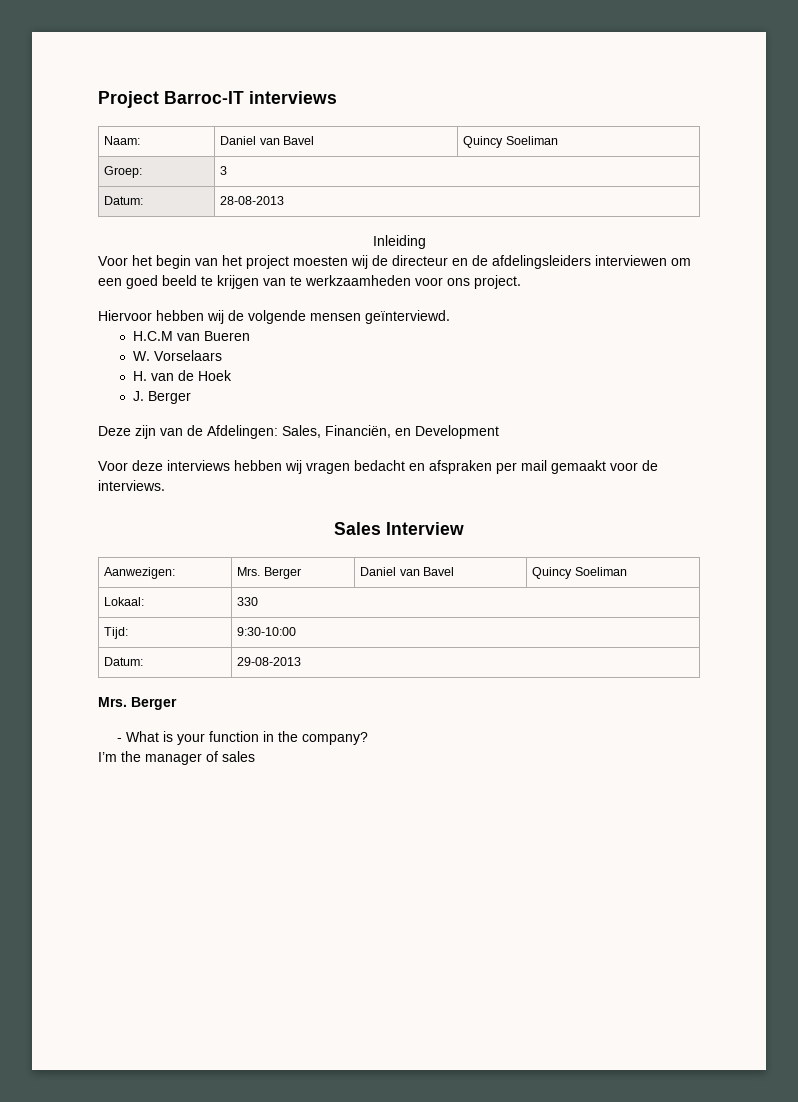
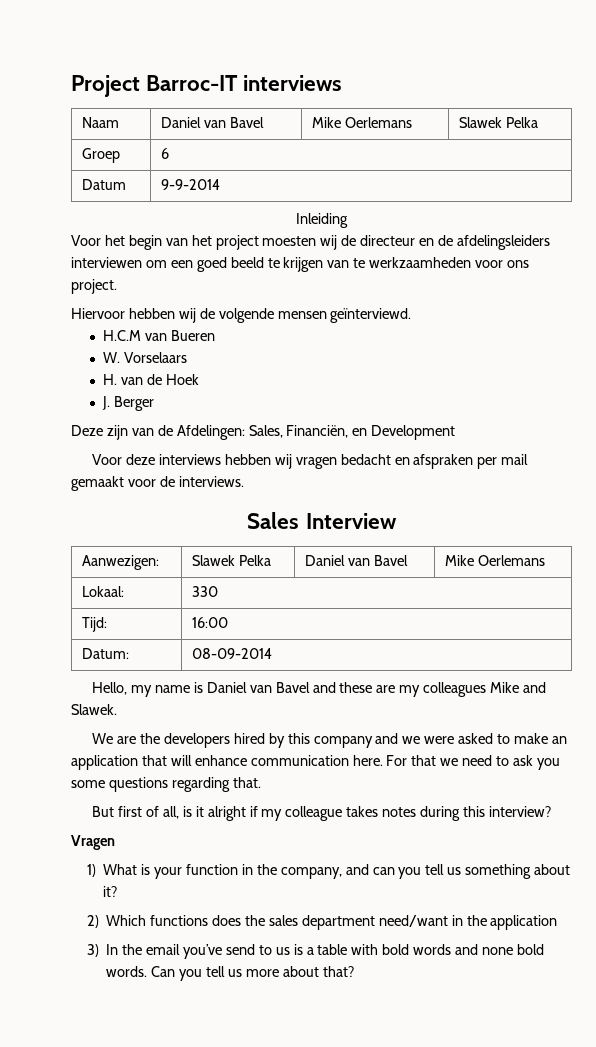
[104,136,141,145] [220,136,314,145] [463,136,558,148] [104,166,143,178] [220,166,228,175] [104,196,144,205] [220,196,285,205] Naam: | Daniel van Bavel | Quincy Soeliman // Groep: | 3 // Datum: | 28-08-2013 -> [81,117,119,128] [160,117,264,128] [311,117,412,128] [458,117,538,128] [81,148,120,163] [160,148,169,159] [81,179,126,190] [160,179,220,190] Naam | Daniel van Bavel | Mike Oerlemans | Slawek Pelka // Groep | 6 // Datum | 9-9-2014
[237,567,301,579] [360,567,454,576] [532,567,627,579] Mrs. Berger | Daniel van Bavel | Quincy Soeliman -> [191,555,271,566] [304,555,408,566] [444,555,545,566] Slawek Pelka | Daniel van Bavel | Mike Oerlemans
[237,627,297,636] [104,657,144,666] [237,657,302,666] [98,697,177,710] [117,738,123,742] 9:30-10:00 // Datum: | 29-08-2013 // Mrs. Berger // - -> [191,617,228,628] [81,648,129,659] [191,648,272,659] [92,682,547,697] [71,704,117,715] [92,733,567,748] [71,755,560,770] [71,777,261,792] [92,806,551,821] [71,835,115,850] [86,864,96,877] 16:00 // Datum: | 08-09-2014 // Hello, my name is Daniel van Bavel and these are my colleagues Mike and Slawek. // We are the developers hired by this company and we were asked to make an application that will enhance communication here. For that we need to ask you some questions regarding that. // But first of all, is it alright if my colleague takes notes during this interview? // Vragen // 1)
[302,732,369,745] [98,751,255,765] company? // I’m the manager of sales -> [280,864,571,879] [103,886,118,897] [86,915,558,930] [86,944,544,959] [106,966,354,981] company, and can you tell us something about it? // 2) Which functions does the sales department need/want in the application // 3) In the email you’ve send to us is a table with bold words and none bold words. Can you tell us more about that?

